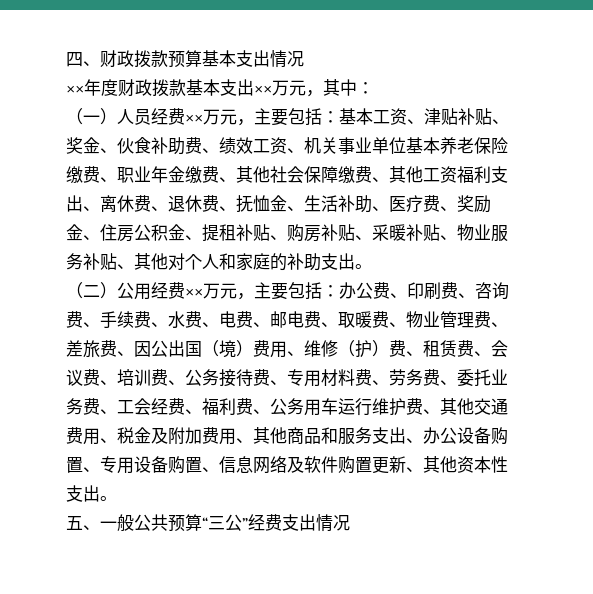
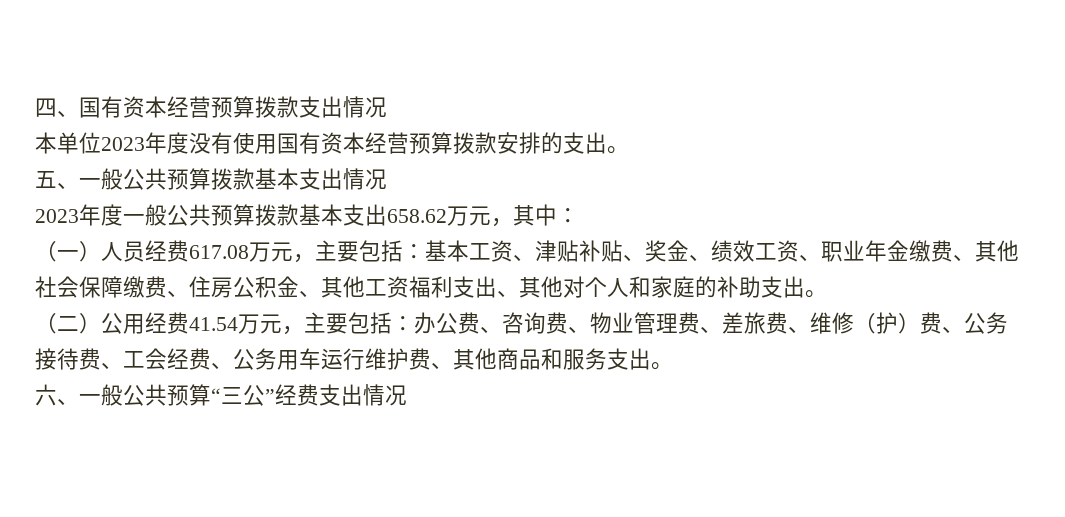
[100,50,304,68] [66,79,272,97] 财政拨款预算基本支出情况 // ××年度财政拨款基本支出×× -> [79,96,387,118] [35,132,629,154] [35,168,387,190] [35,204,447,226] 国有资本经营预算拨款支出情况 // 本单位2023年度没有使用国有资本经营预算拨款安排的支出。 // 五、一般公共预算拨款基本支出情况 // 2023年度一般公共预算拨款基本支出658.62
[185,114,203,123] ×× -> [189,245,249,259] 617.08
[117,137,508,155] [66,166,100,183] 伙食补助费、绩效工资、机关事业单位基本养老保险缴费 -> [711,240,799,262] 绩效工资
(389, 179) none -> [189,276,321,298] 住房公积金、
[100,195,491,213] [66,224,508,242] [66,253,134,270] 离休费、退休费、抚恤金、生活补助、医疗费、奖励金、住房公积金、提租补贴、购房补贴、采暖补贴、物业服务补贴、 -> (519, 293) none
[185,288,203,297] ×× -> [189,317,238,331] 41.54
[407,282,509,300] [66,311,372,329] 印刷费、咨询费、手续费、水费、电费、邮电费、取暖 -> [502,312,546,334] 咨询
[134,340,508,358] [66,369,508,387] [66,398,83,415] 因公出国（境）费用、维修（护）费、租赁费、会议费、培训费、公务接待费、专用材料费、劳务费、委托业务 -> [810,312,1008,334] [35,348,79,370] 维修（护）费、公务接待
[202,398,270,415] 福利费、 -> (233, 365) none
[474,398,508,415] [66,427,508,445] [66,456,508,474] [66,485,117,502] [66,516,83,530] 交通费用、税金及附加费用、其他商品和服务支出、办公设备购置、专用设备购置、信息网络及软件购置更新、其他资本性支出。 // 五 -> [497,348,673,370] [35,384,57,406] 商品和服务支出。 // 六

